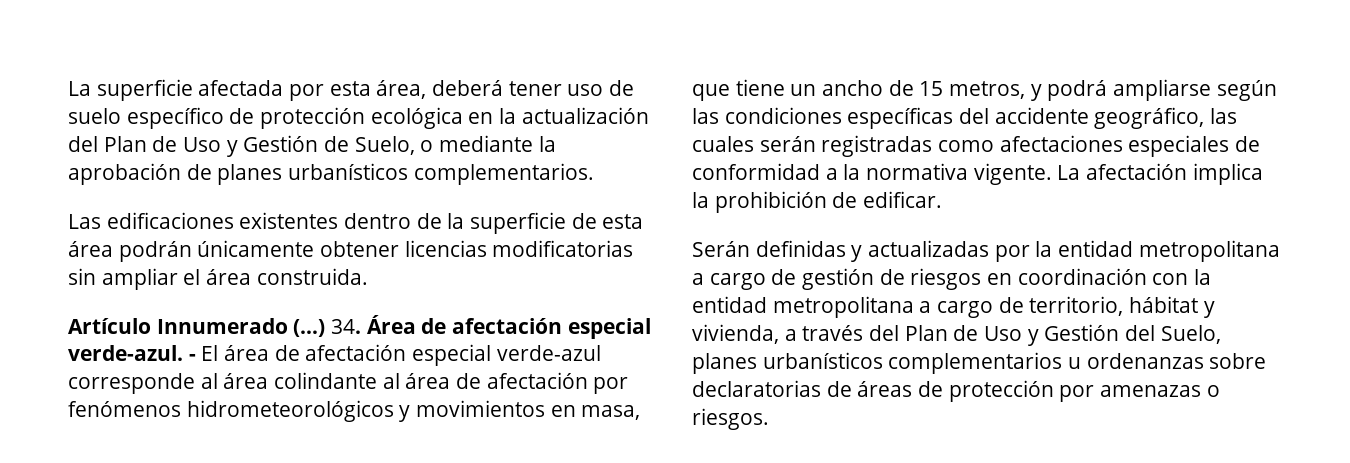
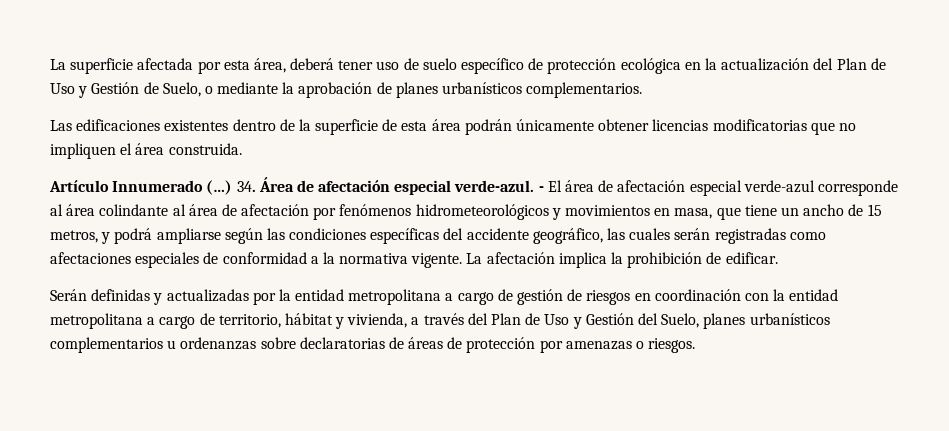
[68,268,178,290] sin ampliar -> [810,122,856,135] [50,143,116,159] que no impliquen

